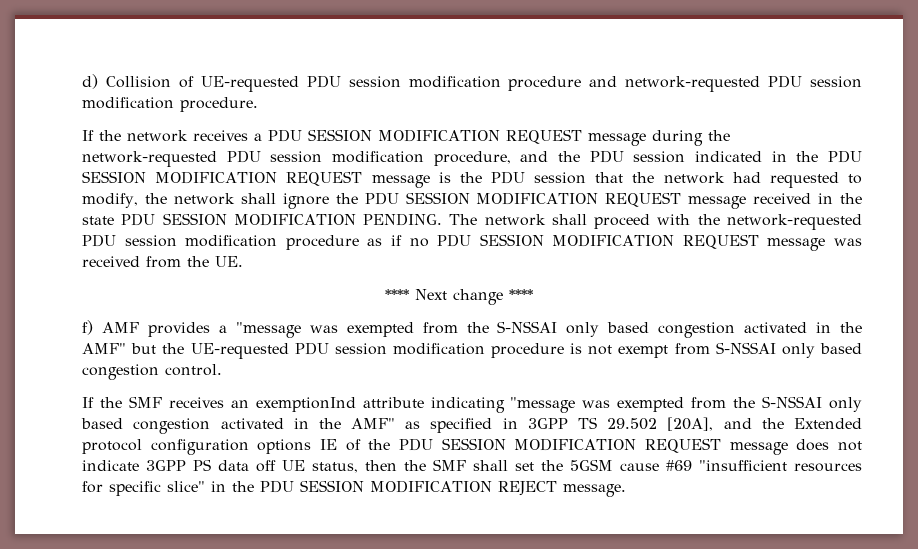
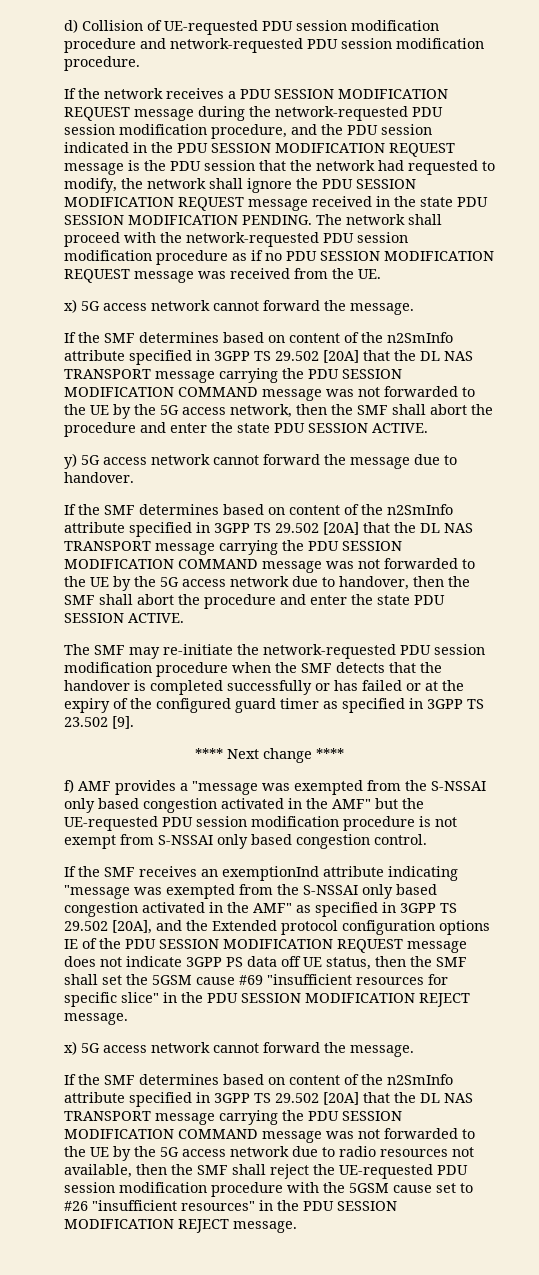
(244, 261) none -> [63,299,414,315] [63,332,453,343] [63,350,473,365] [63,368,402,383] [63,386,475,401] [63,404,493,419] [63,422,428,437] [63,453,457,469] [63,472,134,483] [63,504,453,515] [63,522,473,537] [63,540,402,555] [63,558,475,573] [63,576,470,591] [63,594,445,609] [63,613,184,623] [63,644,485,659] [63,662,442,677] [63,680,464,695] [63,698,484,713] [63,716,134,729] // x) 5G access network cannot forward the message. // If the SMF determines based on content of the n2SmInfo attribute specified in 3GPP TS 29.502 [20A] that the DL NAS TRANSPORT message carrying the PDU SESSION MODIFICATION COMMAND message was not forwarded to the UE by the 5G access network, then the SMF shall abort the procedure and enter the state PDU SESSION ACTIVE. // y) 5G access network cannot forward the message due to handover. // If the SMF determines based on content of the n2SmInfo attribute specified in 3GPP TS 29.502 [20A] that the DL NAS TRANSPORT message carrying the PDU SESSION MODIFICATION COMMAND message was not forwarded to the UE by the 5G access network due to handover, then the SMF shall abort the procedure and enter the state PDU SESSION ACTIVE. // The SMF may re-initiate the network-requested PDU session modification procedure when the SMF detects that the handover is completed successfully or has failed or at the expiry of the configured guard timer as specified in 3GPP TS 23.502 [9].
(627, 490) none -> [63,1041,414,1057] [63,1074,453,1085] [63,1092,473,1107] [63,1110,402,1125] [63,1128,475,1143] [63,1146,474,1161] [63,1164,468,1179] [63,1182,473,1197] [63,1200,397,1211] [63,1219,297,1233] // x) 5G access network cannot forward the message. // If the SMF determines based on content of the n2SmInfo attribute specified in 3GPP TS 29.502 [20A] that the DL NAS TRANSPORT message carrying the PDU SESSION MODIFICATION COMMAND message was not forwarded to the UE by the 5G access network due to radio resources not available, then the SMF shall reject the UE-requested PDU session modification procedure with the 5GSM cause set to #26 "insufficient resources" in the PDU SESSION MODIFICATION REJECT message.

